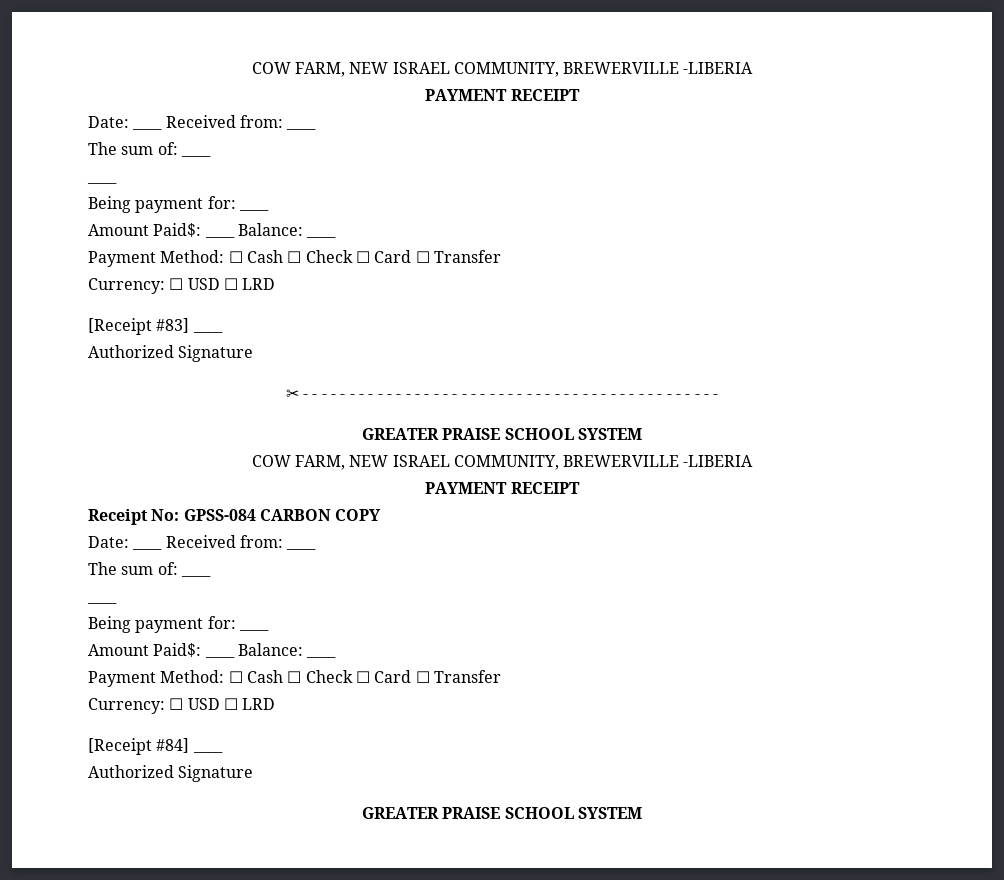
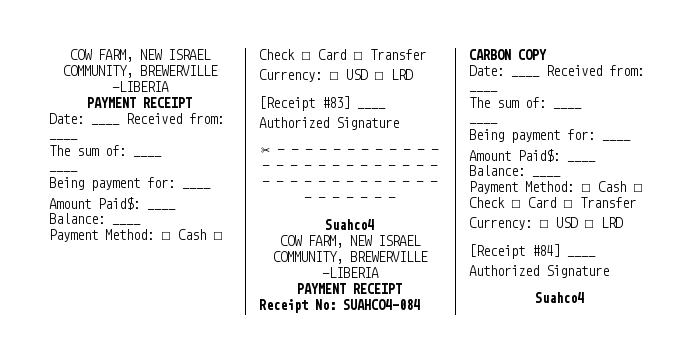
[362,428,642,440] GREATER PRAISE SCHOOL SYSTEM -> [325,219,374,230] Suahco4
[183,509,256,521] GPSS-084 -> [343,299,420,310] SUAHCO4-084
[362,807,642,819] GREATER PRAISE SCHOOL SYSTEM -> [535,292,584,303] Suahco4

